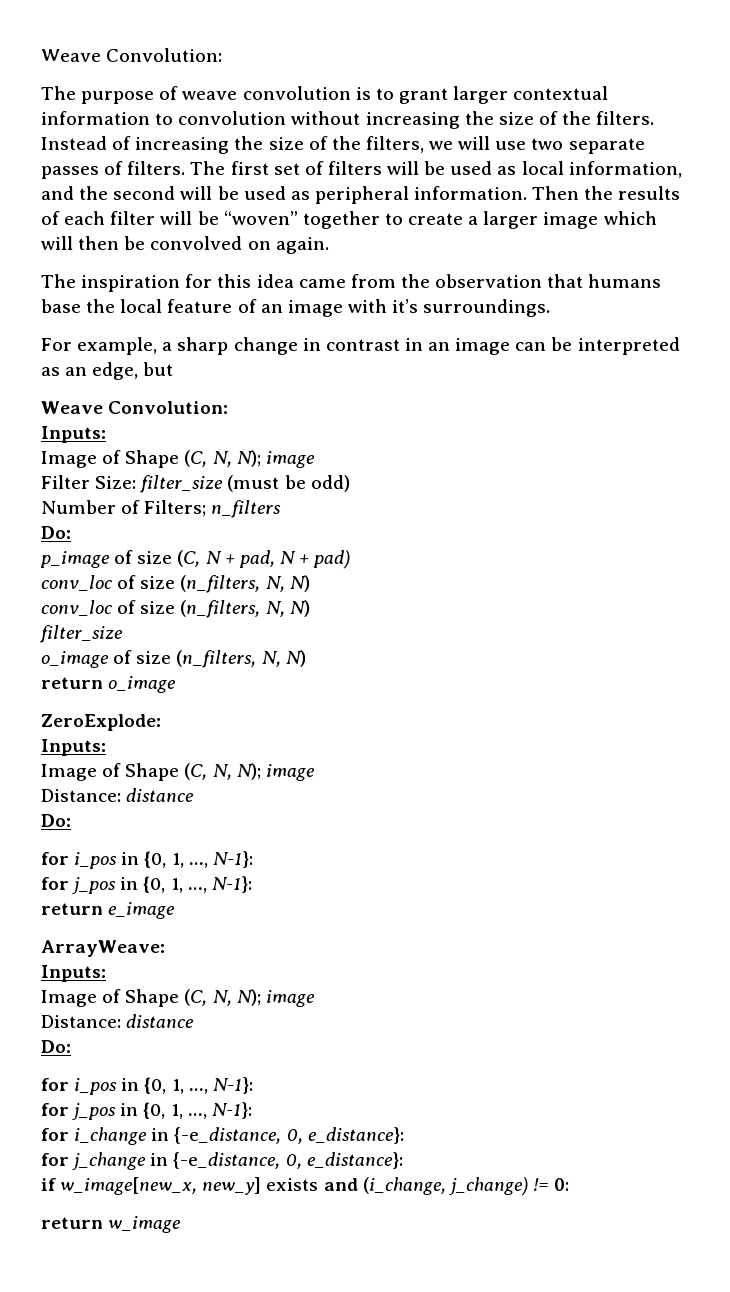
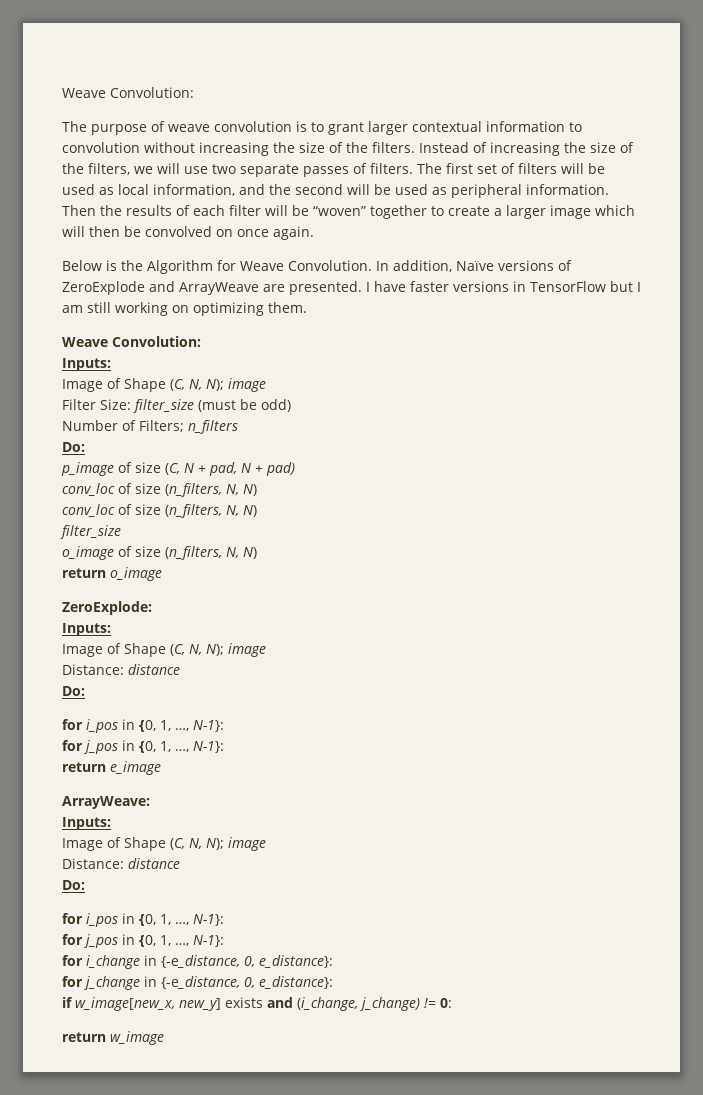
(271, 245) none -> [237,229,269,237] once
[41,274,662,292] [41,299,551,317] [41,337,680,355] [41,362,174,380] The inspiration for this idea came from the observation that humans base the local feature of an image with it’s surroundings. // For example, a sharp change in contrast in an image can be interpreted as an edge, but -> [62,260,572,274] [62,281,641,295] [62,302,307,316] Below is the Algorithm for Weave Convolution. In addition, Naïve versions of ZeroExplode and ArrayWeave are presented. I have faster versions in TensorFlow but I am still working on optimizing them.

